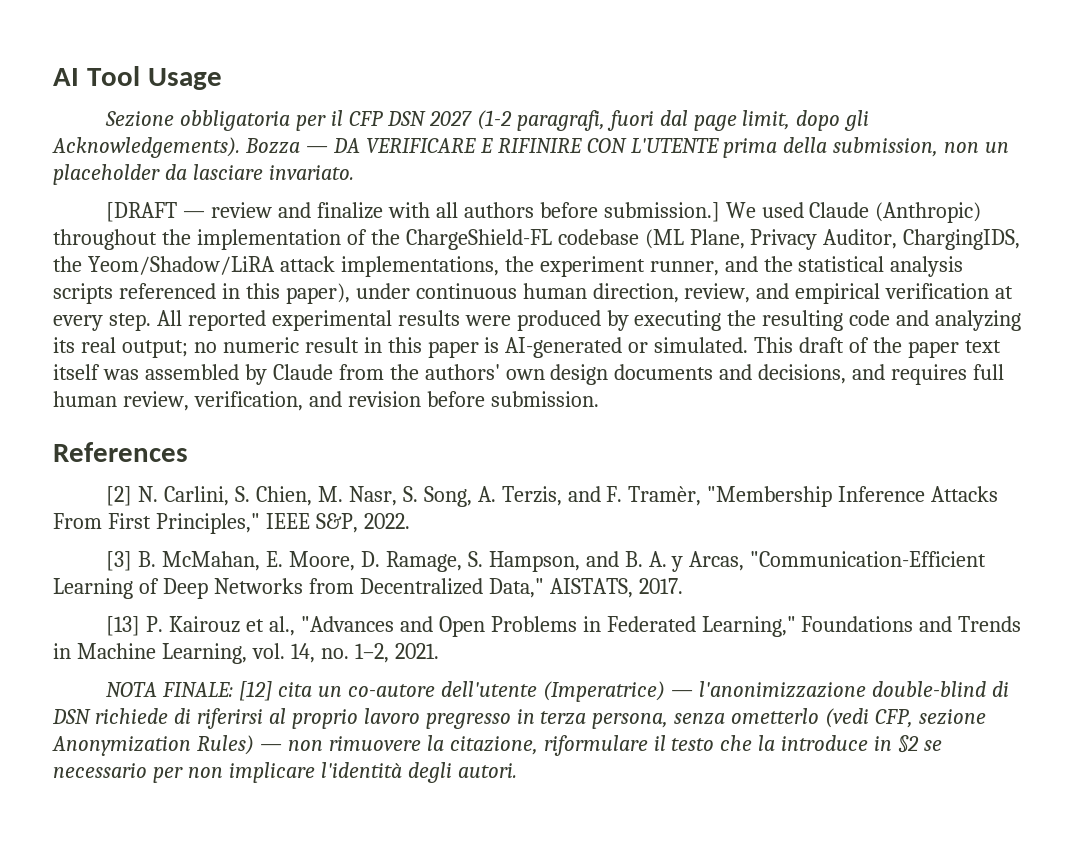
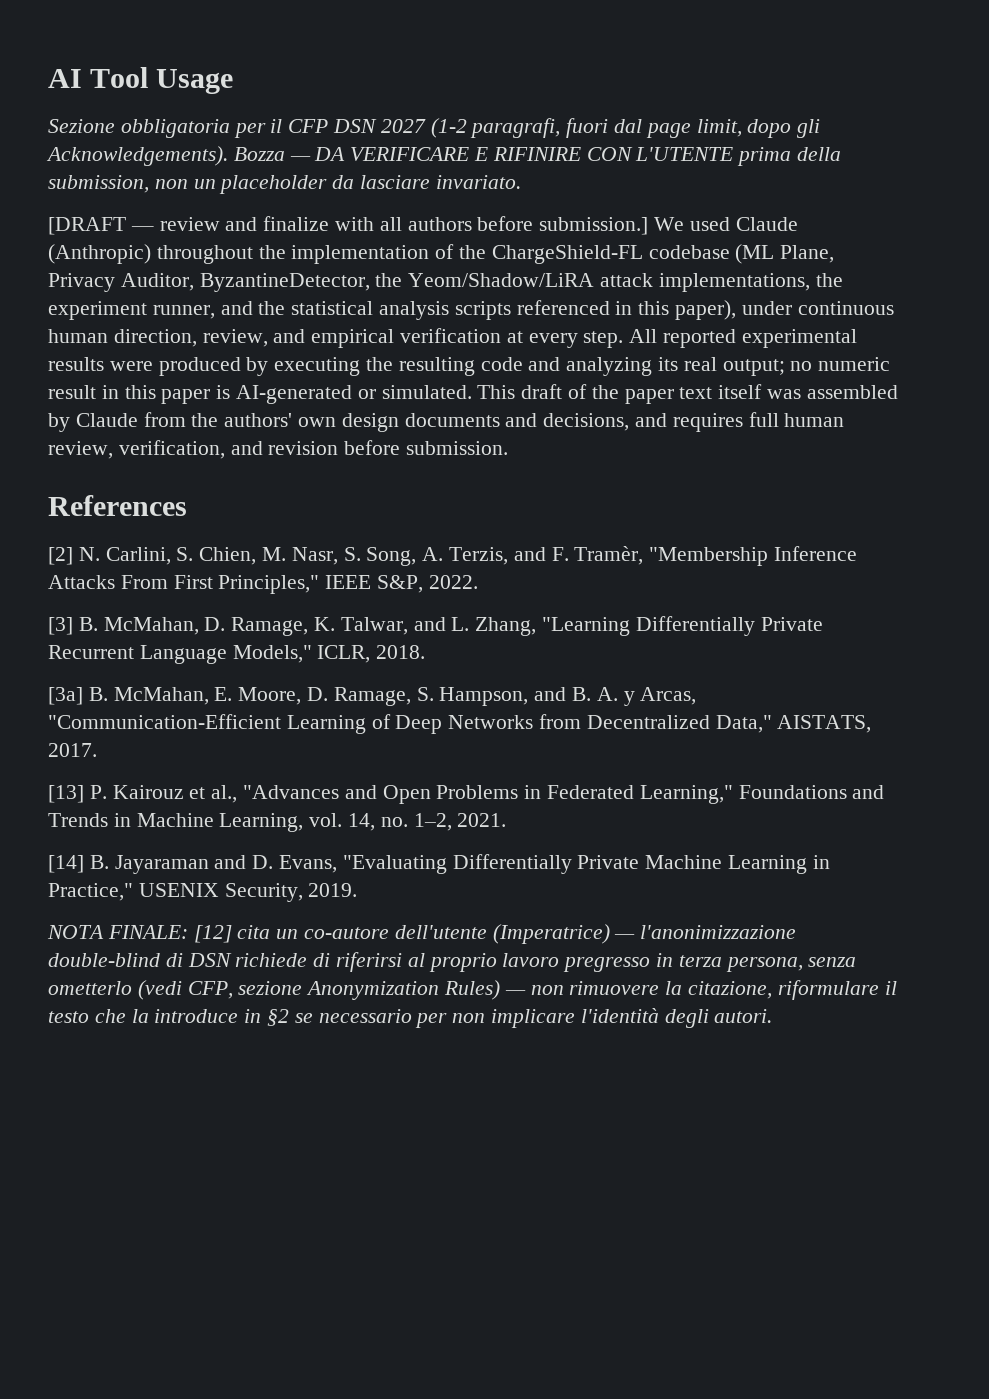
[903,229,1021,250] ChargingIDS, -> [199,273,370,292] ByzantineDetector,
(261, 561) none -> [204,616,823,636] [48,645,426,664] [48,687,209,705] D. Ramage, K. Talwar, and L. Zhang, "Learning Differentially Private Recurrent Language Models," ICLR, 2018. // [3a] B. McMahan,
(439, 651) none -> [48,854,830,874] [48,883,358,902] // [14] B. Jayaraman and D. Evans, "Evaluating Differentially Private Machine Learning in Practice," USENIX Security, 2019.

